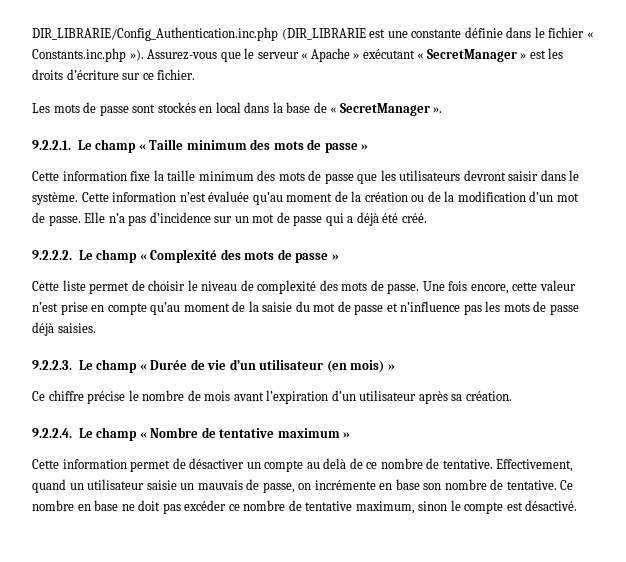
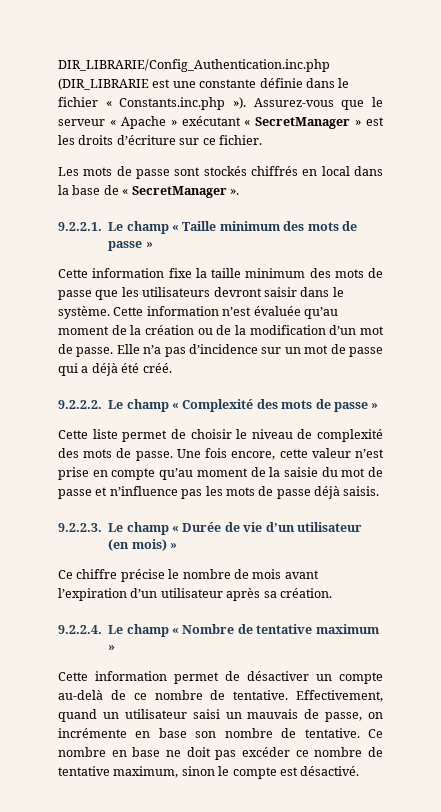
(196, 107) none -> [251,166,298,176] chiffrés
[57,323,96,333] saisies. -> [343,486,380,496] saisis.
[306,458,347,469] au delà -> [58,690,103,700] au-delà
[146,480,177,490] saisie -> [192,709,220,719] saisi

